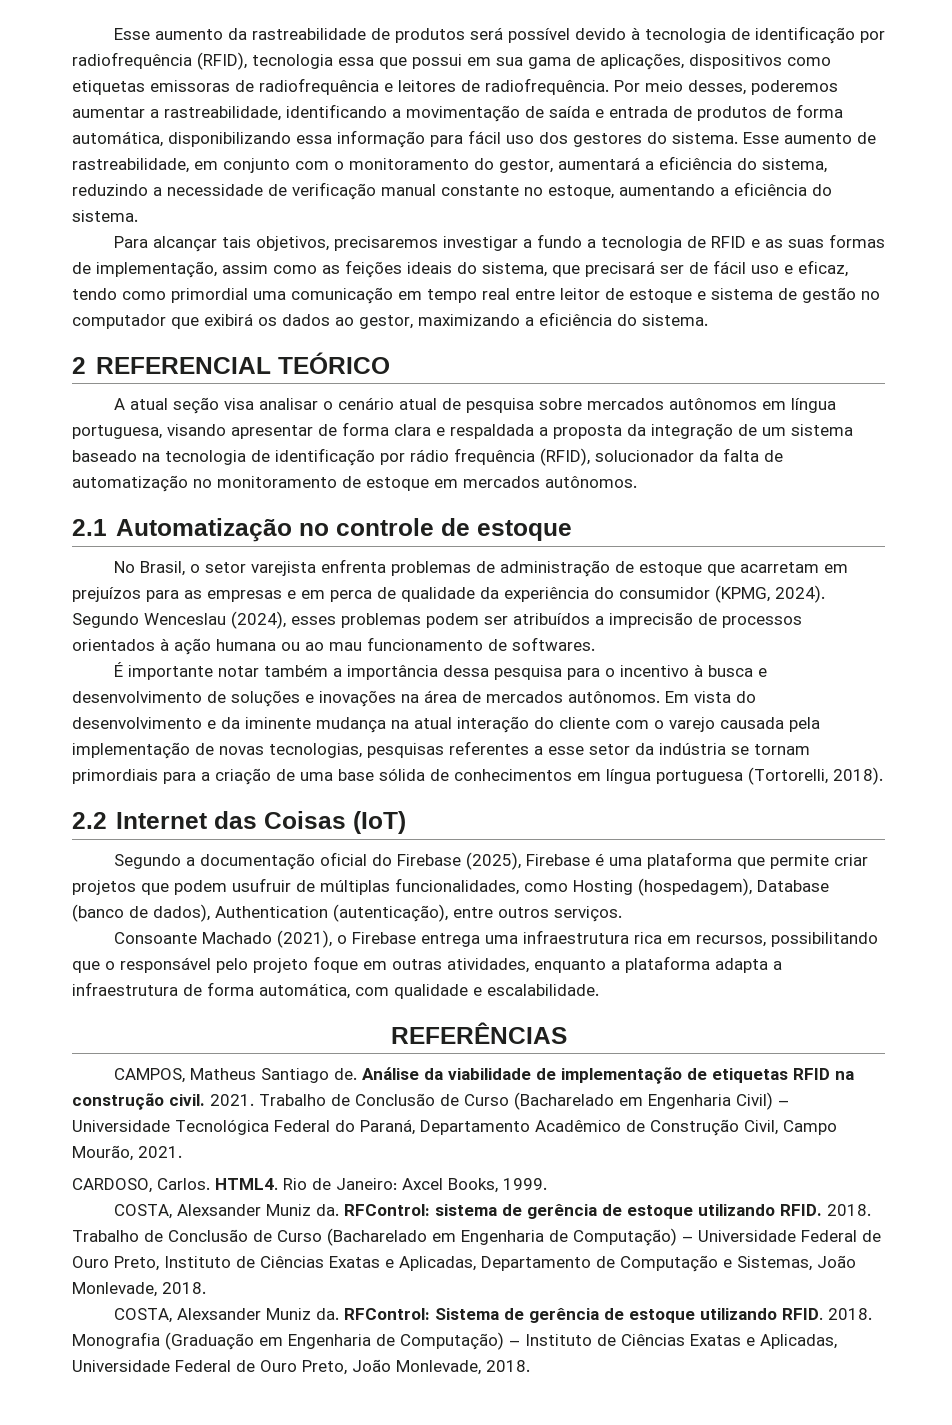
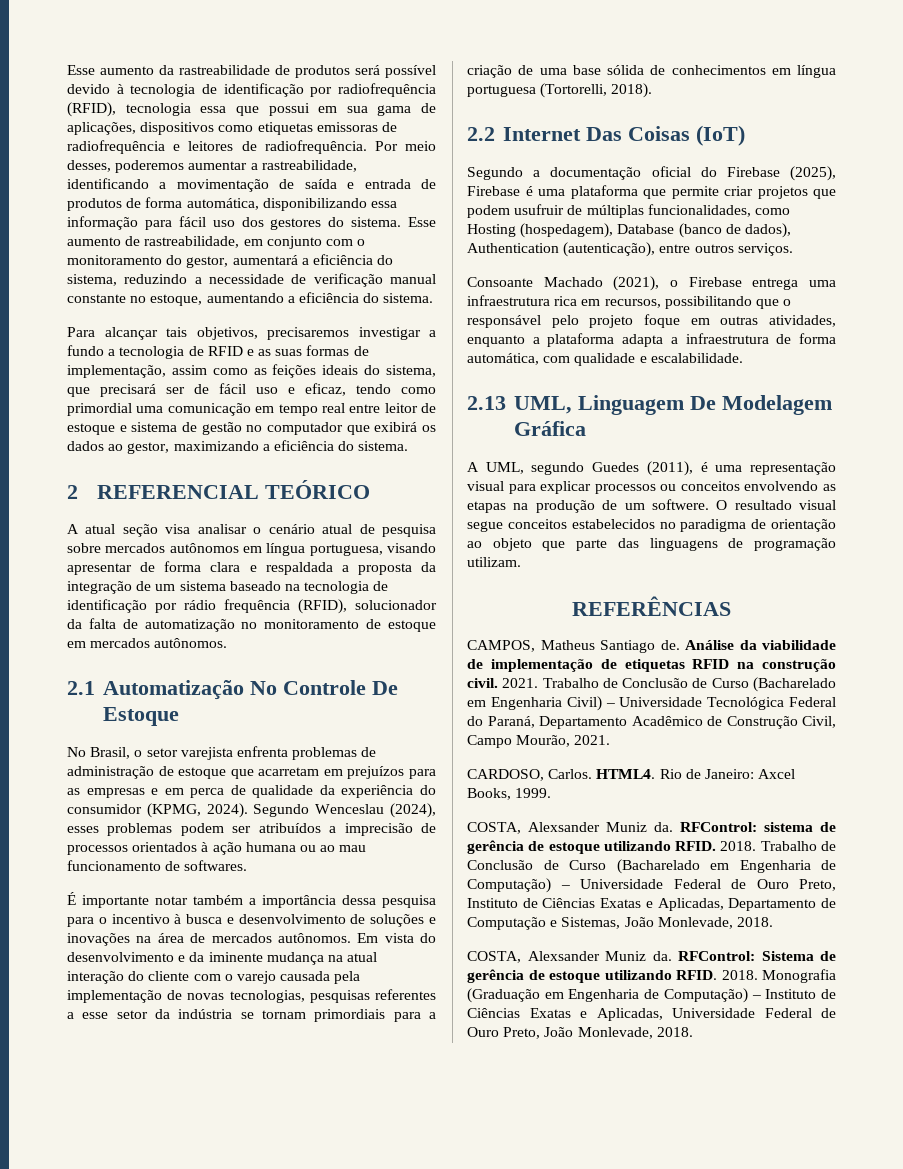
[298,518,572,541] no controle de estoque -> [249,680,398,695] [102,707,179,726] No Controle De Estoque
[213,811,257,829] das -> [585,127,622,141] Das
(599, 990) none -> [467,395,832,415] [513,421,586,436] [467,461,836,476] [467,481,836,494] [467,499,836,513] [467,519,836,532] [467,538,836,551] [467,557,521,567] // 2.13 UML, Linguagem De Modelagem Gráfica // A UML, segundo Guedes (2011), é uma representação visual para explicar processos ou conceitos envolvendo as etapas na produção de um softwere. O resultado visual segue conceitos estabelecidos no paradigma de orientação ao objeto que parte das linguagens de programação utilizam.

